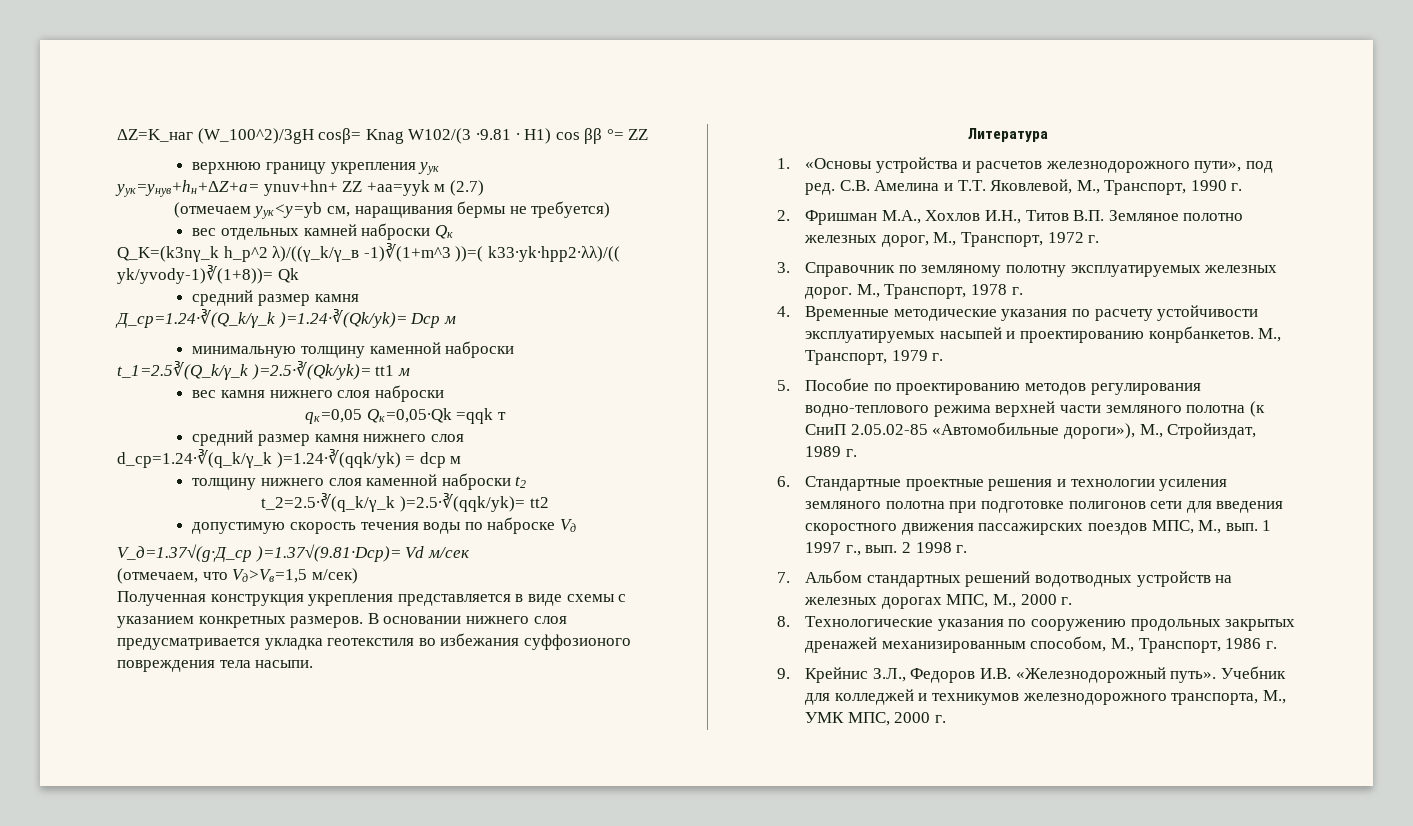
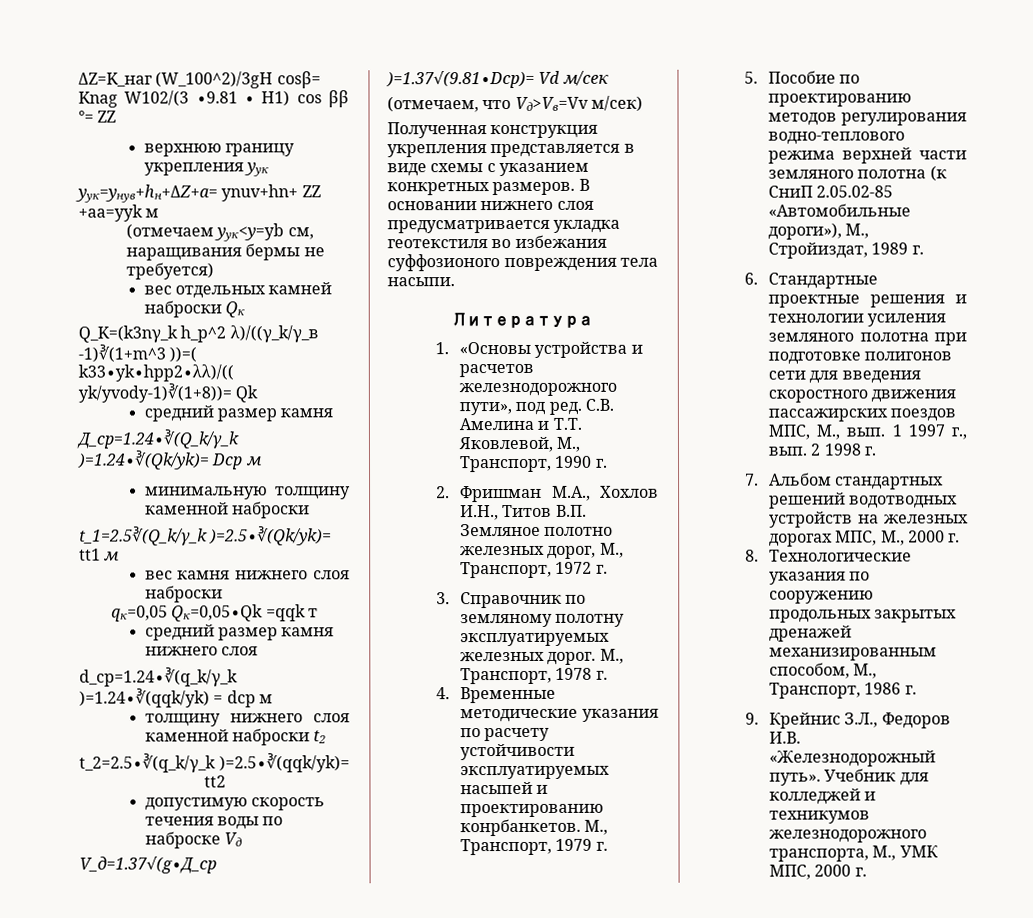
[449,180,484,196] (2.7) -> (160, 213) none
[232,569,308,583] Vд>Vв=1,5 -> [514,96,589,112] Vд>Vв=Vv

